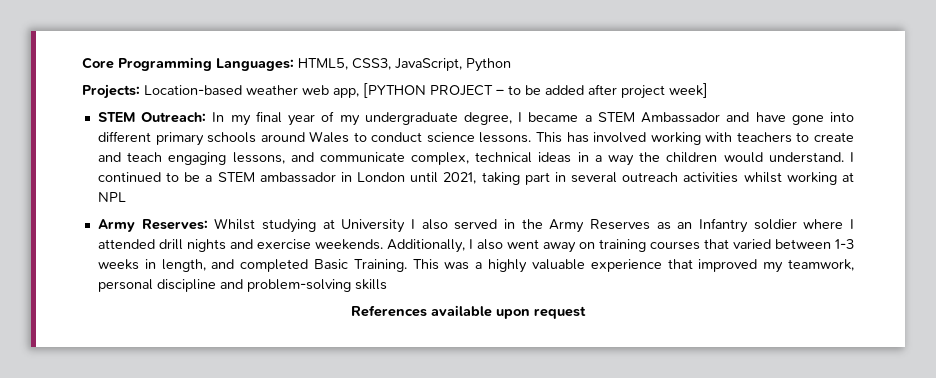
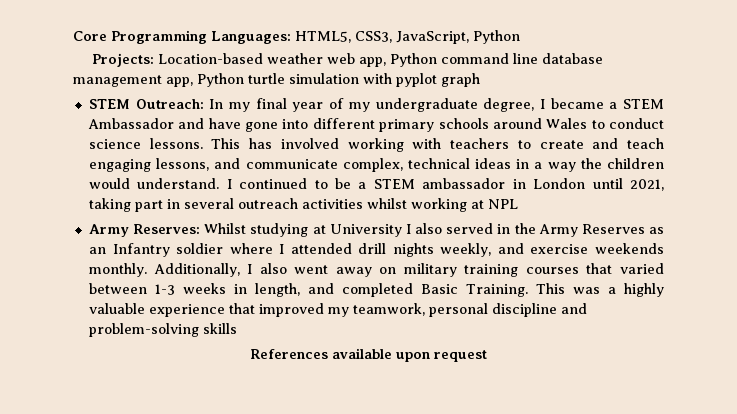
[363,83,708,99] [PYTHON PROJECT – to be added after project week] -> [390,53,604,67] [73,73,480,87] Python command line database management app, Python turtle simulation with pyplot graph
(226, 245) none -> [440,243,492,257] weekly,
[314,239,383,250] weekends. -> [595,243,664,254] [88,263,147,277] weekends monthly.
(595, 245) none -> [403,263,457,277] military

